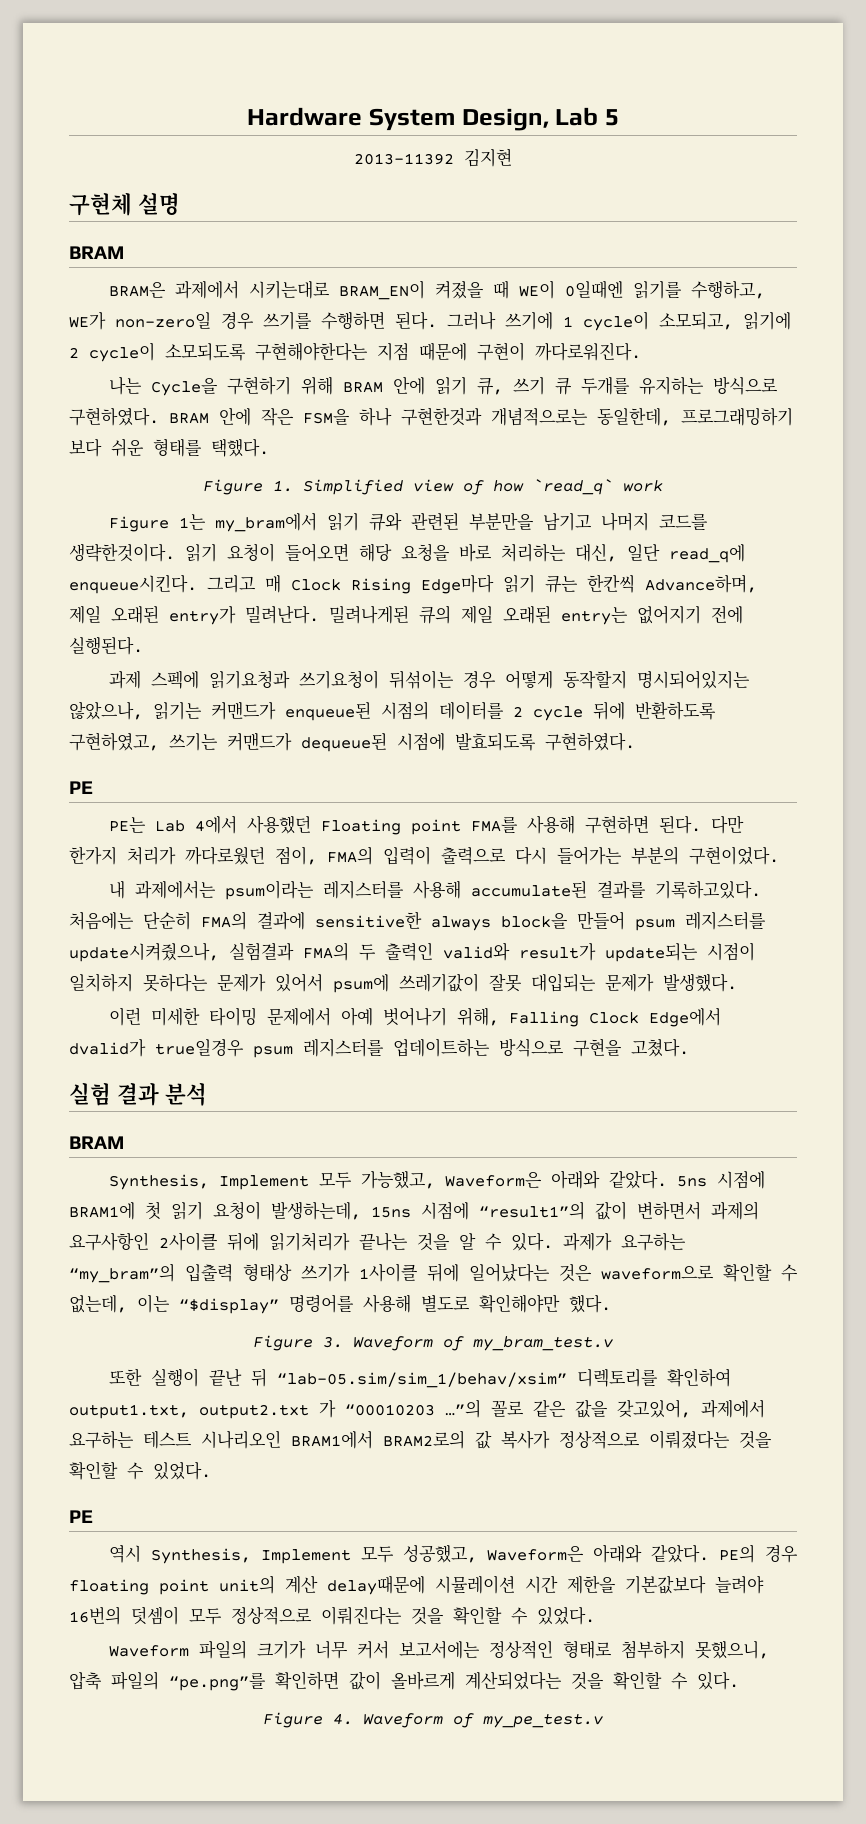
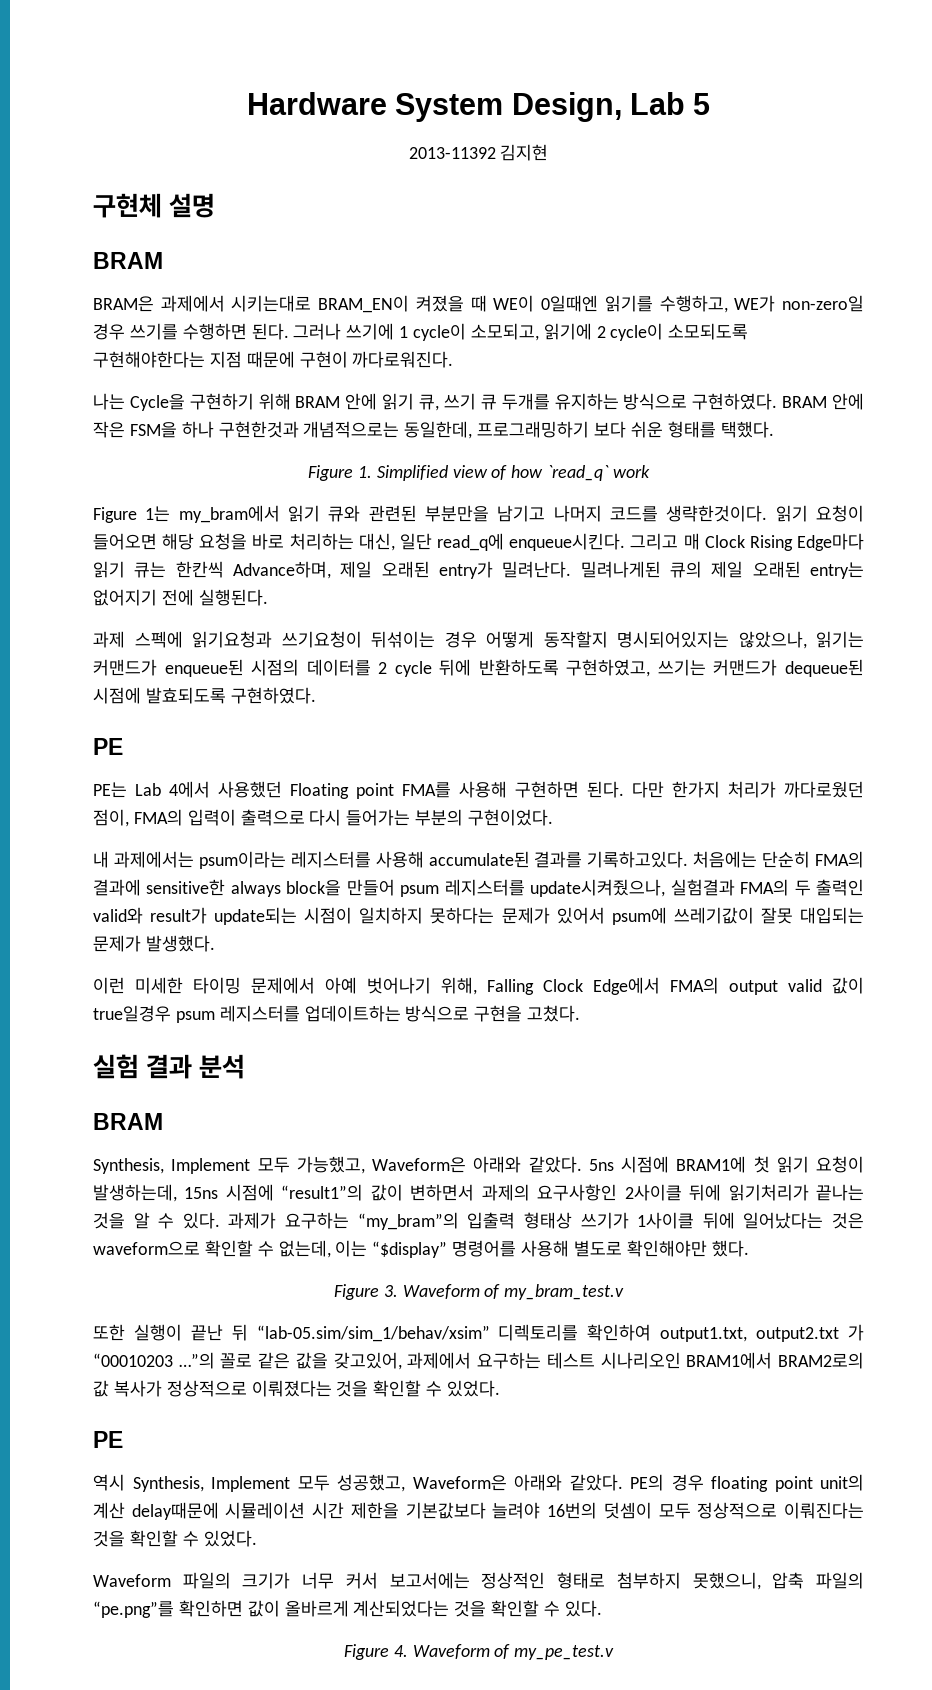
[69,1039,146,1057] dvalid가 -> [670,977,864,995] FMA의 output valid 값이

